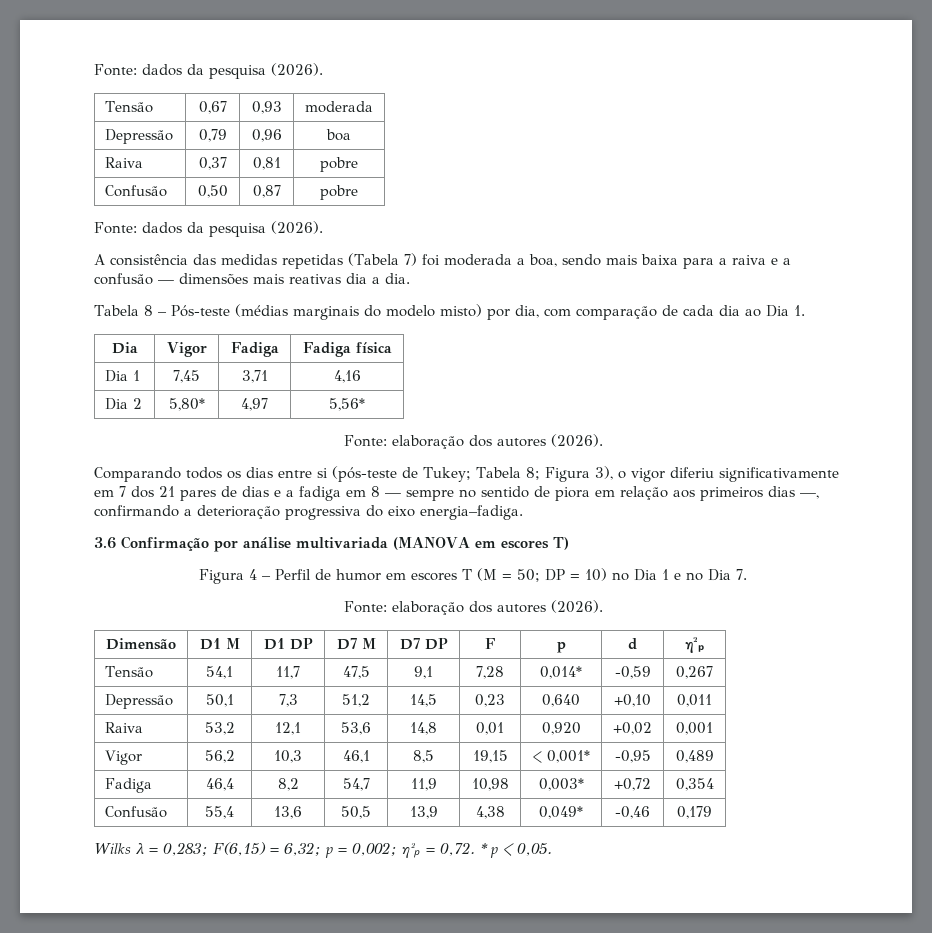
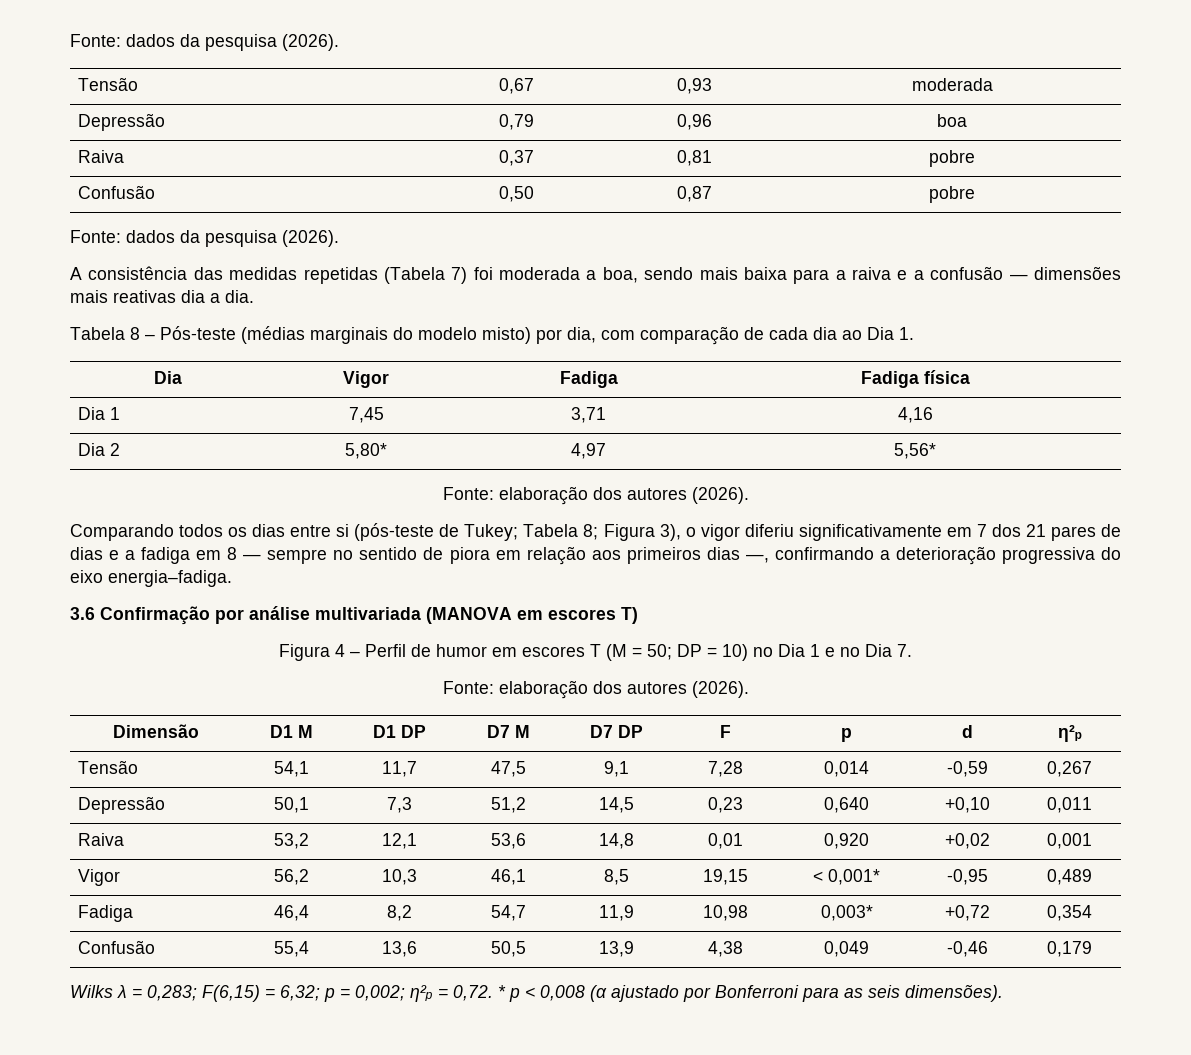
[540,666,582,679] 0,014* -> [823,761,869,777] 0,014
[539,806,583,819] 0,049* -> [823,941,869,957] 0,049
[516,843,552,856] 0,05. -> [540,985,1003,1002] 0,008 (α ajustado por Bonferroni para as seis dimensões).

